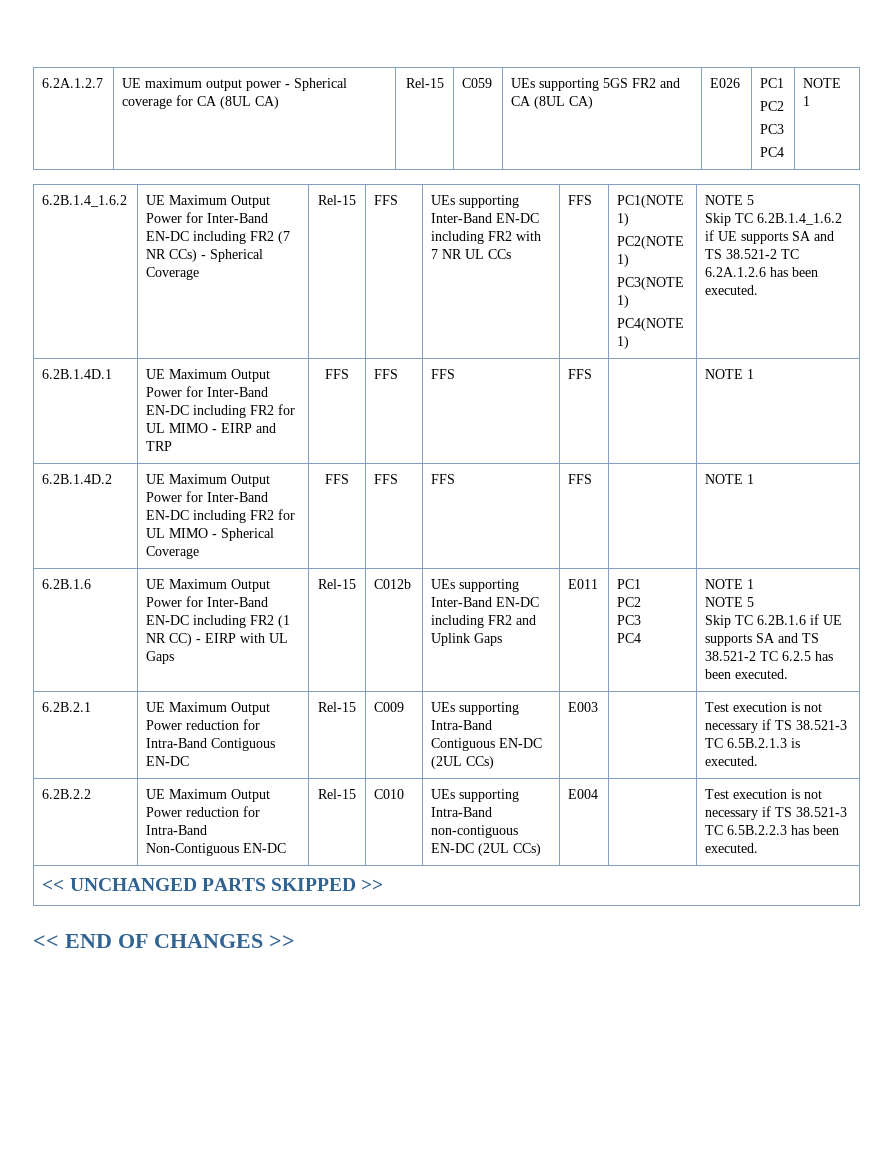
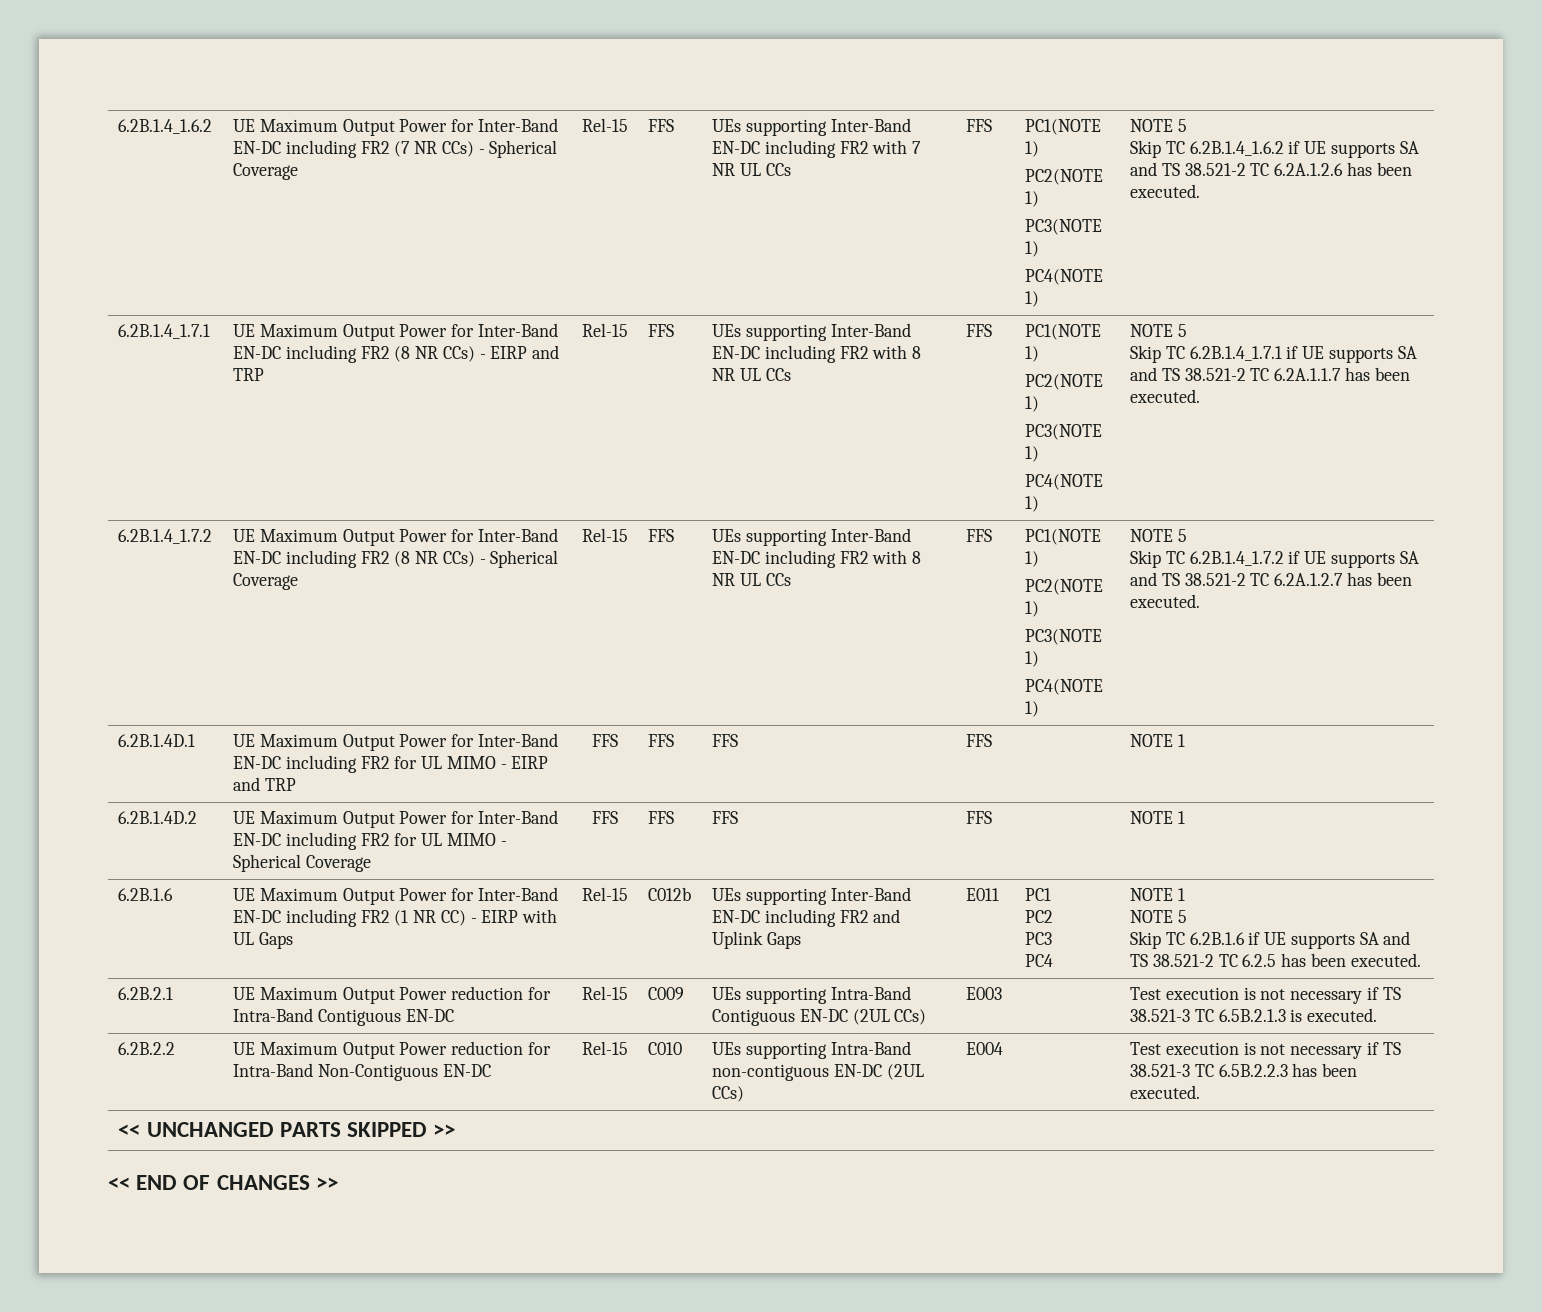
[42,78,104,88] [122,78,348,91] [122,95,280,109] [405,78,444,88] [462,78,493,88] [511,78,681,91] [511,96,594,109] [710,78,741,88] [760,78,785,88] [760,101,785,111] [760,124,785,134] [760,147,785,157] [803,78,842,88] [803,96,811,106] 6.2A.1.2.7 | UE maximum output power - Spherical coverage for CA (8UL CA) | Rel-15 | C059 | UEs supporting 5GS FR2 and CA (8UL CA) | E026 | PC1 // PC2 // PC3 // PC4 | NOTE 1 // -> (118, 126) none
(759, 290) none -> [118,324,211,339] [233,323,558,341] [233,345,560,363] [233,368,265,381] [581,323,628,337] [648,324,675,337] [712,323,911,341] [712,345,922,363] [712,368,791,381] [966,324,993,337] [1025,324,1102,340] [1025,346,1040,362] [1025,374,1104,390] [1025,396,1040,412] [1025,424,1103,440] [1025,446,1040,462] [1025,474,1104,490] [1025,496,1040,512] [1130,324,1188,337] [1130,345,1417,363] [1130,367,1410,381] [1130,389,1201,403] [118,529,213,544] [233,528,558,546] [233,550,559,568] [233,573,299,590] [581,528,628,542] [648,529,675,542] [712,528,911,546] [712,550,922,568] [712,573,791,586] [966,529,993,542] [1025,529,1102,545] [1025,551,1040,567] [1025,579,1104,595] [1025,601,1040,617] [1025,629,1103,645] [1025,651,1040,667] [1025,679,1104,695] [1025,701,1040,717] [1130,529,1188,542] [1130,550,1419,568] [1130,572,1412,586] [1130,594,1201,608] // 6.2B.1.4_1.7.1 | UE Maximum Output Power for Inter-Band EN-DC including FR2 (8 NR CCs) - EIRP and TRP | Rel-15 | FFS | UEs supporting Inter-Band EN-DC including FR2 with 8 NR UL CCs | FFS | PC1(NOTE 1) // PC2(NOTE 1) // PC3(NOTE 1) // PC4(NOTE 1) | NOTE 5 // Skip TC 6.2B.1.4_1.7.1 if UE supports SA and TS 38.521-2 TC 6.2A.1.1.7 has been executed. // 6.2B.1.4_1.7.2 | UE Maximum Output Power for Inter-Band EN-DC including FR2 (8 NR CCs) - Spherical Coverage | Rel-15 | FFS | UEs supporting Inter-Band EN-DC including FR2 with 8 NR UL CCs | FFS | PC1(NOTE 1) // PC2(NOTE 1) // PC3(NOTE 1) // PC4(NOTE 1) | NOTE 5 // Skip TC 6.2B.1.4_1.7.2 if UE supports SA and TS 38.521-2 TC 6.2A.1.2.7 has been executed.

